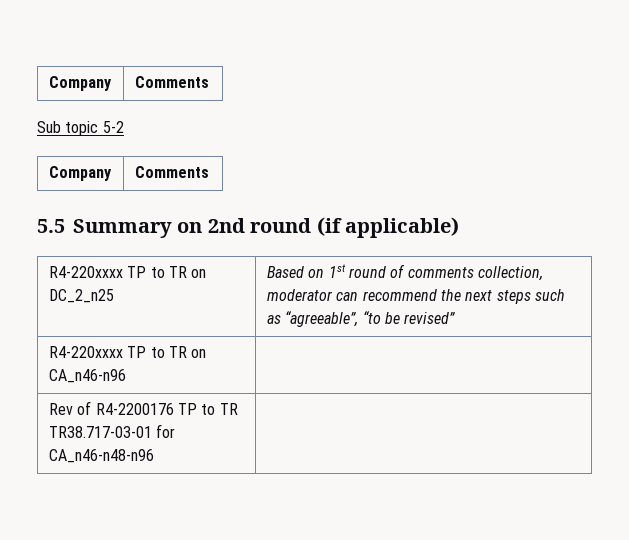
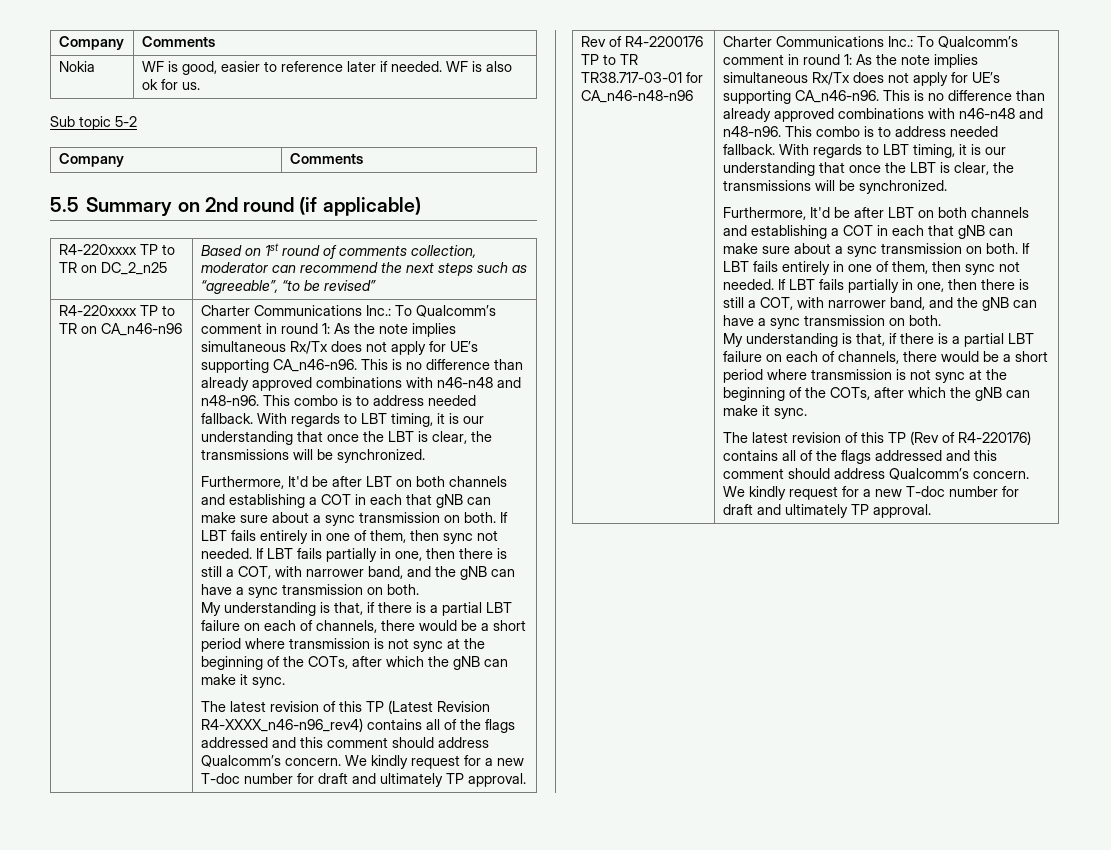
[48,76,112,91] [134,76,209,88] Company | Comments -> [58,36,124,50] [141,36,215,47] [58,61,95,72] [141,61,512,75] [141,79,200,90] Company | Comments // Nokia | WF is good, easier to reference later if needed. WF is also ok for us.
(126, 376) none -> [200,305,496,317] [200,323,456,337] [200,341,478,355] [200,359,523,373] [200,377,521,391] [200,395,476,406] [200,413,484,427] [200,431,492,445] [200,449,425,463] [200,476,507,489] [200,494,491,508] [200,512,508,526] [200,530,498,544] [200,548,507,562] [200,566,515,580] [200,584,419,598] [200,602,512,616] [200,620,526,633] [200,638,485,652] [200,656,508,670] [200,674,285,688] [200,700,490,714] [200,718,515,733] [200,737,489,748] [200,755,524,769] [200,773,526,787] Charter Communications Inc.: To Qualcomm’s comment in round 1: As the note implies simultaneous Rx/Tx does not apply for UE’s supporting CA_n46-n96. This is no difference than already approved combinations with n46-n48 and n48-n96. This combo is to address needed fallback. With regards to LBT timing, it is our understanding that once the LBT is clear, the transmissions will be synchronized. // Furthermore, It'd be after LBT on both channels and establishing a COT in each that gNB can make sure about a sync transmission on both. If LBT fails entirely in one of them, then sync not needed. If LBT fails partially in one, then there is still a COT, with narrower band, and the gNB can have a sync transmission on both. // My understanding is that, if there is a partial LBT failure on each of channels, there would be a short period where transmission is not sync at the beginning of the COTs, after which the gNB can make it sync. // The latest revision of this TP (Latest Revision R4-XXXX_n46-n96_rev4) contains all of the flags addressed and this comment should address Qualcomm’s concern. We kindly request for a new T-doc number for draft and ultimately TP approval.
(154, 456) none -> [722,36,1018,48] [722,54,978,68] [722,72,1000,86] [722,90,1045,104] [722,108,1043,122] [722,126,998,137] [722,144,1006,158] [722,162,1014,176] [722,180,947,194] [722,207,1029,220] [722,225,1013,239] [722,243,1030,257] [722,261,1020,275] [722,279,1029,293] [722,297,1037,311] [722,315,941,329] [722,333,1034,347] [722,351,1048,364] [722,369,1007,383] [722,387,1030,401] [722,405,807,419] [722,431,1031,445] [722,450,997,464] [722,468,1029,480] [722,486,1019,500] [722,504,931,518] Charter Communications Inc.: To Qualcomm’s comment in round 1: As the note implies simultaneous Rx/Tx does not apply for UE’s supporting CA_n46-n96. This is no difference than already approved combinations with n46-n48 and n48-n96. This combo is to address needed fallback. With regards to LBT timing, it is our understanding that once the LBT is clear, the transmissions will be synchronized. // Furthermore, It'd be after LBT on both channels and establishing a COT in each that gNB can make sure about a sync transmission on both. If LBT fails entirely in one of them, then sync not needed. If LBT fails partially in one, then there is still a COT, with narrower band, and the gNB can have a sync transmission on both. // My understanding is that, if there is a partial LBT failure on each of channels, there would be a short period where transmission is not sync at the beginning of the COTs, after which the gNB can make it sync. // The latest revision of this TP (Rev of R4-220176) contains all of the flags addressed and this comment should address Qualcomm’s concern. We kindly request for a new T-doc number for draft and ultimately TP approval.

